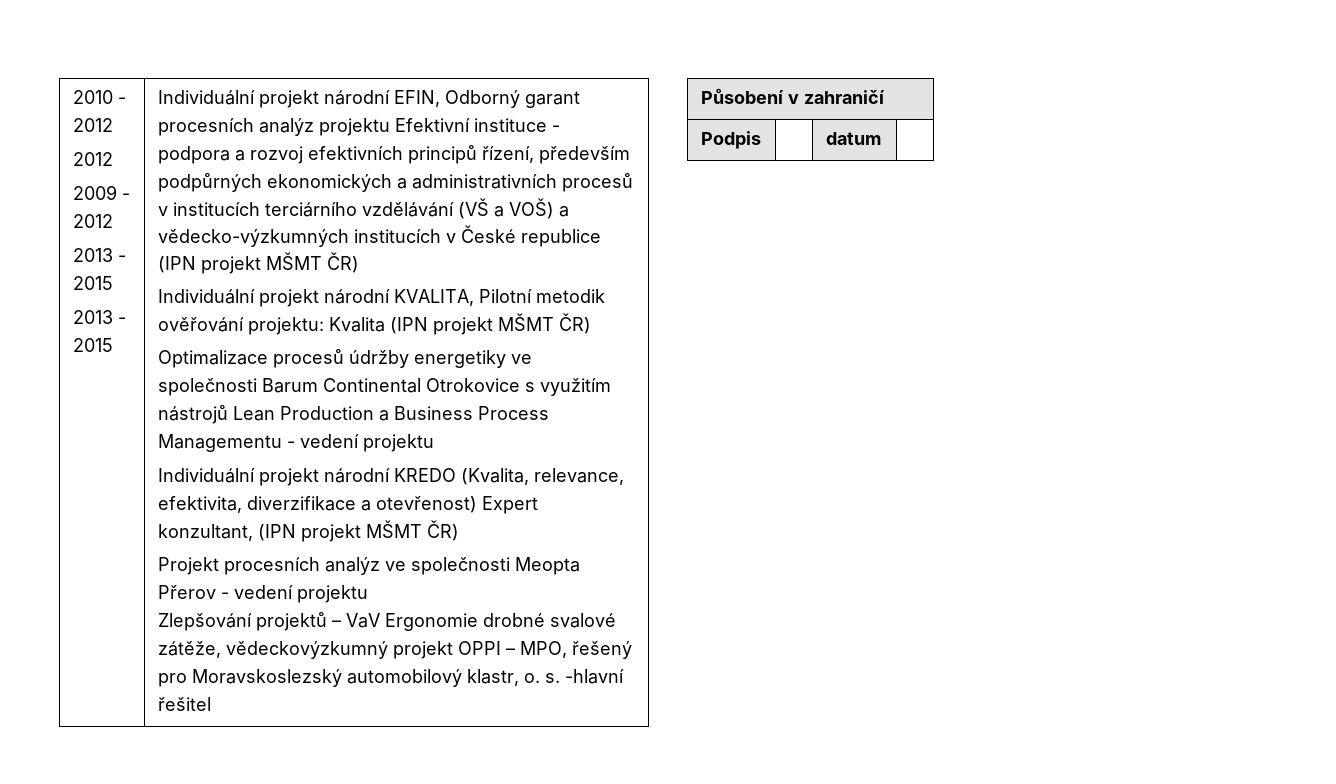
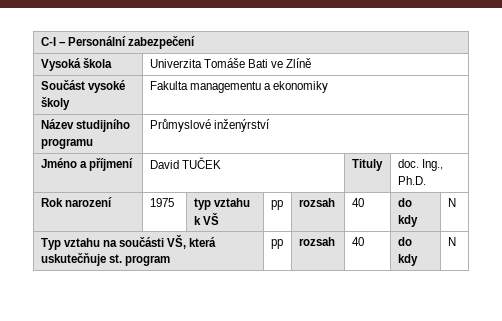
[72,90,126,104] [72,118,113,132] [72,152,113,166] [72,185,130,200] [72,214,113,228] [72,248,126,262] [72,276,113,290] [72,310,126,324] [72,338,113,352] [157,90,580,108] [157,118,560,136] [157,145,630,164] [157,173,633,192] [157,198,569,219] [157,225,601,247] [157,252,359,274] [157,289,605,307] [157,313,591,335] [157,349,532,368] [157,378,611,396] [157,405,549,424] [157,434,434,452] [157,468,624,486] [157,496,538,514] [157,520,459,542] [157,557,580,575] [157,585,368,603] [157,612,616,631] [157,641,632,659] [157,669,624,687] [157,697,211,711] [700,88,885,104] [700,131,761,149] [825,132,881,145] 2010 - 2012 // 2012 // 2009 - 2012 // 2013 - 2015 // 2013 - 2015 | Individuální projekt národní EFIN, Odborný garant procesních analýz projektu Efektivní instituce - podpora a rozvoj efektivních principů řízení, především podpůrných ekonomických a administrativních procesů v institucích terciárního vzdělávání (VŠ a VOŠ) a vědecko-výzkumných institucích v České republice (IPN projekt MŠMT ČR) // Individuální projekt národní KVALITA, Pilotní metodik ověřování projektu: Kvalita (IPN projekt MŠMT ČR) // Optimalizace procesů údržby energetiky ve společnosti Barum Continental Otrokovice s využitím nástrojů Lean Production a Business Process Managementu - vedení projektu // Individuální projekt národní KREDO (Kvalita, relevance, efektivita, diverzifikace a otevřenost) Expert konzultant, (IPN projekt MŠMT ČR) // Projekt procesních analýz ve společnosti Meopta Přerov - vedení projektu // Zlepšování projektů – VaV Ergonomie drobné svalové zátěže, vědeckovýzkumný projekt OPPI – MPO, řešený pro Moravskoslezský automobilový klastr, o. s. -hlavní řešitel // Působení v zahraničí // Podpis | | datum | -> [40,36,196,49] [40,58,112,71] [149,58,312,68] [40,80,125,93] [40,97,70,110] [149,81,329,93] [40,119,130,132] [40,138,93,149] [149,119,270,132] [40,158,133,171] [149,157,221,169] [351,159,383,171] [397,159,443,171] [397,176,426,185] [40,197,112,207] [149,198,174,207] [193,198,250,210] [193,213,219,225] [270,200,283,210] [298,198,335,207] [351,198,364,207] [397,198,412,207] [397,215,418,227] [447,198,456,207] [40,235,217,250] [40,253,170,266] [270,239,283,249] [298,237,335,246] [351,237,364,246] [397,237,412,246] [397,254,418,266] [447,237,456,246] C-I – Personální zabezpečení // Vysoká škola | Univerzita Tomáše Bati ve Zlíně // Součást vysoké školy | Fakulta managementu a ekonomiky // Název studijního programu | Průmyslové inženýrství // Jméno a příjmení | David TUČEK | Tituly | doc. Ing., Ph.D. // Rok narození | 1975 | typ vztahu k VŠ | pp | rozsah | 40 | do kdy | N // Typ vztahu na součásti VŠ, která uskutečňuje st. program | pp | rozsah | 40 | do kdy | N

